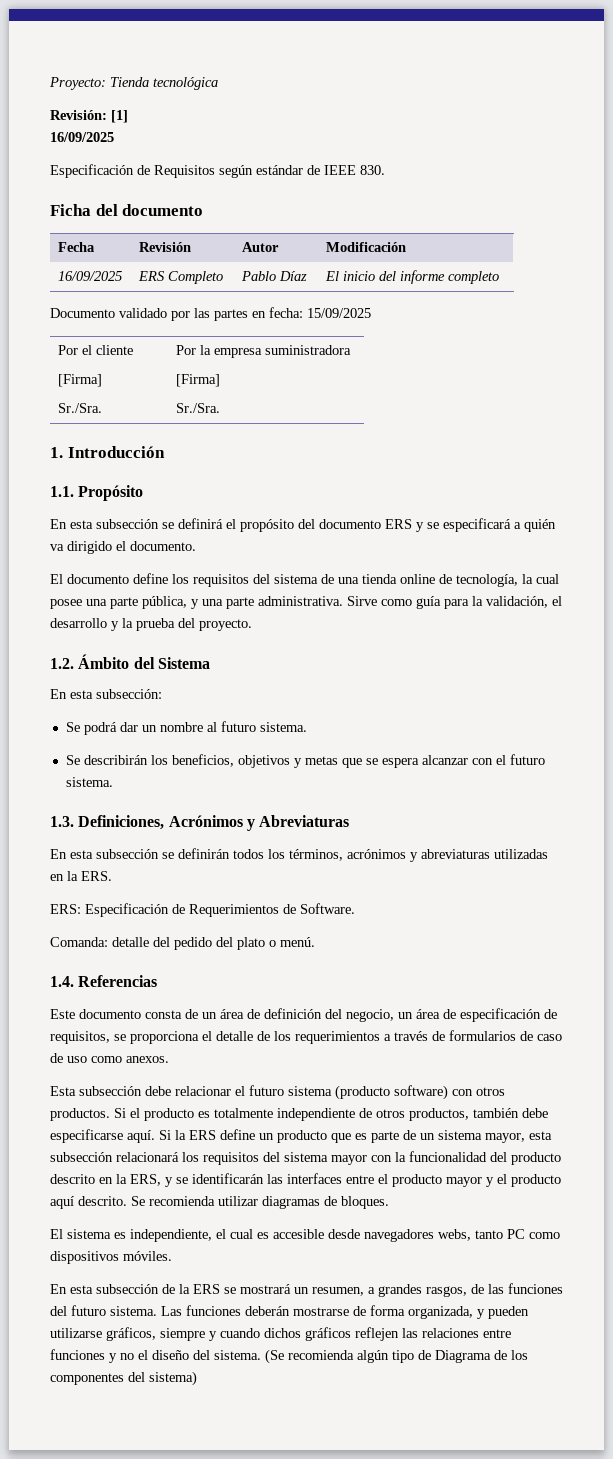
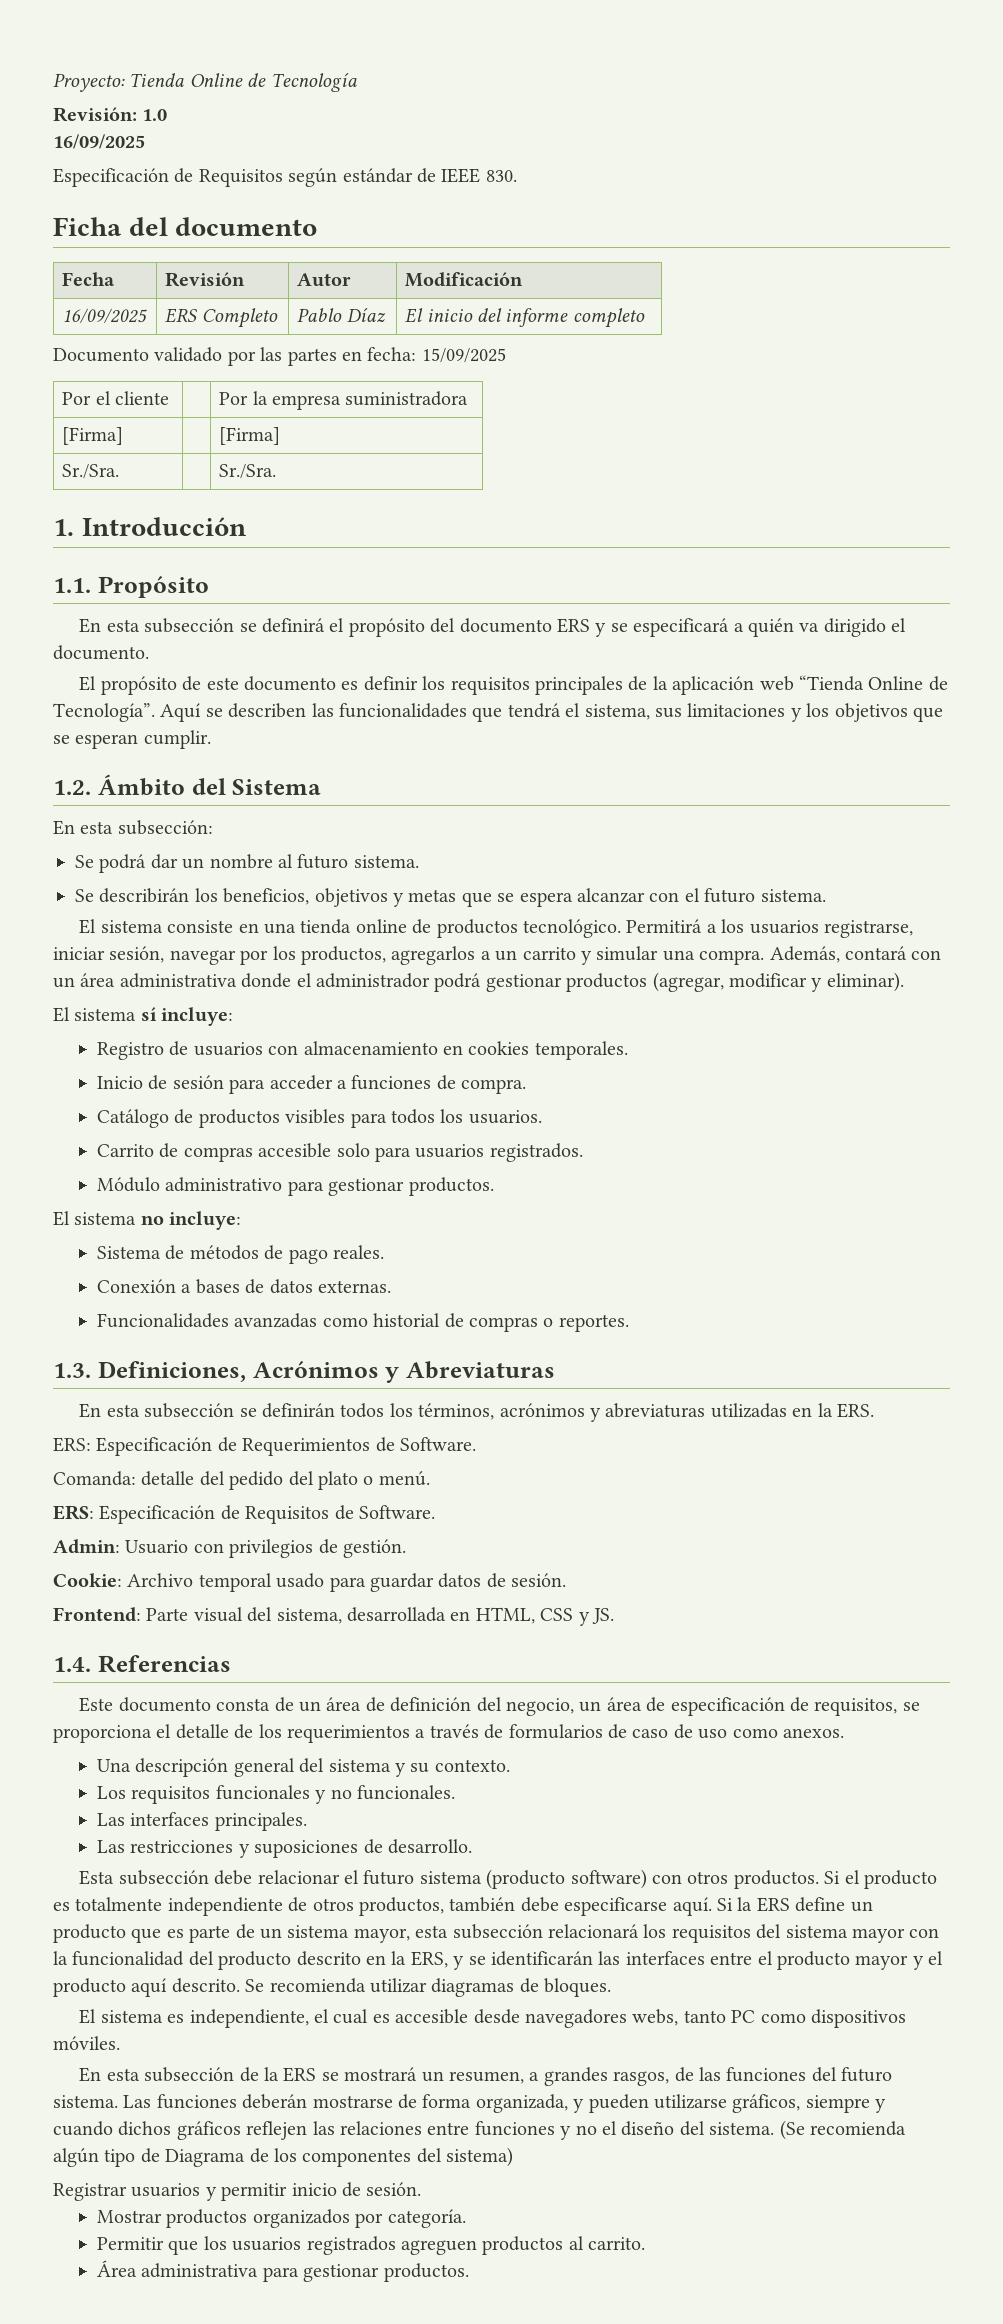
[153,77,218,90] tecnológica -> [189,73,357,92] Online de Tecnología
[111,110,128,123] [1] -> [142,109,168,121] 1.0
[67,573,559,587] [50,596,562,609] [50,618,252,631] documento define los requisitos del sistema de una tienda online de tecnología, la cual posee una parte pública, y una parte administrativa. Sirve como guía para la validación, el desarrollo y la prueba del proyecto. -> [100,675,948,695] [53,703,943,722] [53,730,211,749] propósito de este documento es definir los requisitos principales de la aplicación web “Tienda Online de Tecnología”. Aquí se describen las funcionalidades que tendrá el sistema, sus limitaciones y los objetivos que se esperan cumplir.
(113, 782) none -> [79,919,914,938] [53,946,942,965] [53,972,904,992] [53,1007,234,1026] [97,1041,628,1060] [97,1075,527,1094] [97,1109,542,1128] [97,1143,583,1162] [97,1177,494,1196] [53,1211,242,1230] [97,1245,385,1264] [97,1279,392,1294] [97,1313,629,1332] // El sistema consiste en una tienda online de productos tecnológico. Permitirá a los usuarios registrarse, iniciar sesión, navegar por los productos, agregarlos a un carrito y simular una compra. Además, contará con un área administrativa donde el administrador podrá gestionar productos (agregar, modificar y eliminar). // El sistema sí incluye: // Registro de usuarios con almacenamiento en cookies temporales. // Inicio de sesión para acceder a funciones de compra. // Catálogo de productos visibles para todos los usuarios. // Carrito de compras accesible solo para usuarios registrados. // Módulo administrativo para gestionar productos. // El sistema no incluye: // Sistema de métodos de pago reales. // Conexión a bases de datos externas. // Funcionalidades avanzadas como historial de compras o reportes.
(315, 942) none -> [53,1505,435,1524] [53,1539,406,1558] [53,1573,567,1592] [53,1607,614,1626] // ERS: Especificación de Requisitos de Software. // Admin: Usuario con privilegios de gestión. // Cookie: Archivo temporal usado para guardar datos de sesión. // Frontend: Parte visual del sistema, desarrollada en HTML, CSS y JS.
(169, 1059) none -> [97,1758,510,1777] [97,1785,456,1804] [97,1812,307,1831] [97,1839,473,1858] // Una descripción general del sistema y su contexto. // Los requisitos funcionales y no funcionales. // Las interfaces principales. // Las restricciones y suposiciones de desarrollo.
(197, 1378) none -> [53,2182,422,2201] [97,2209,466,2228] [97,2236,646,2255] [97,2260,469,2282] // Registrar usuarios y permitir inicio de sesión. // Mostrar productos organizados por categoría. // Permitir que los usuarios registrados agreguen productos al carrito. // Área administrativa para gestionar productos.

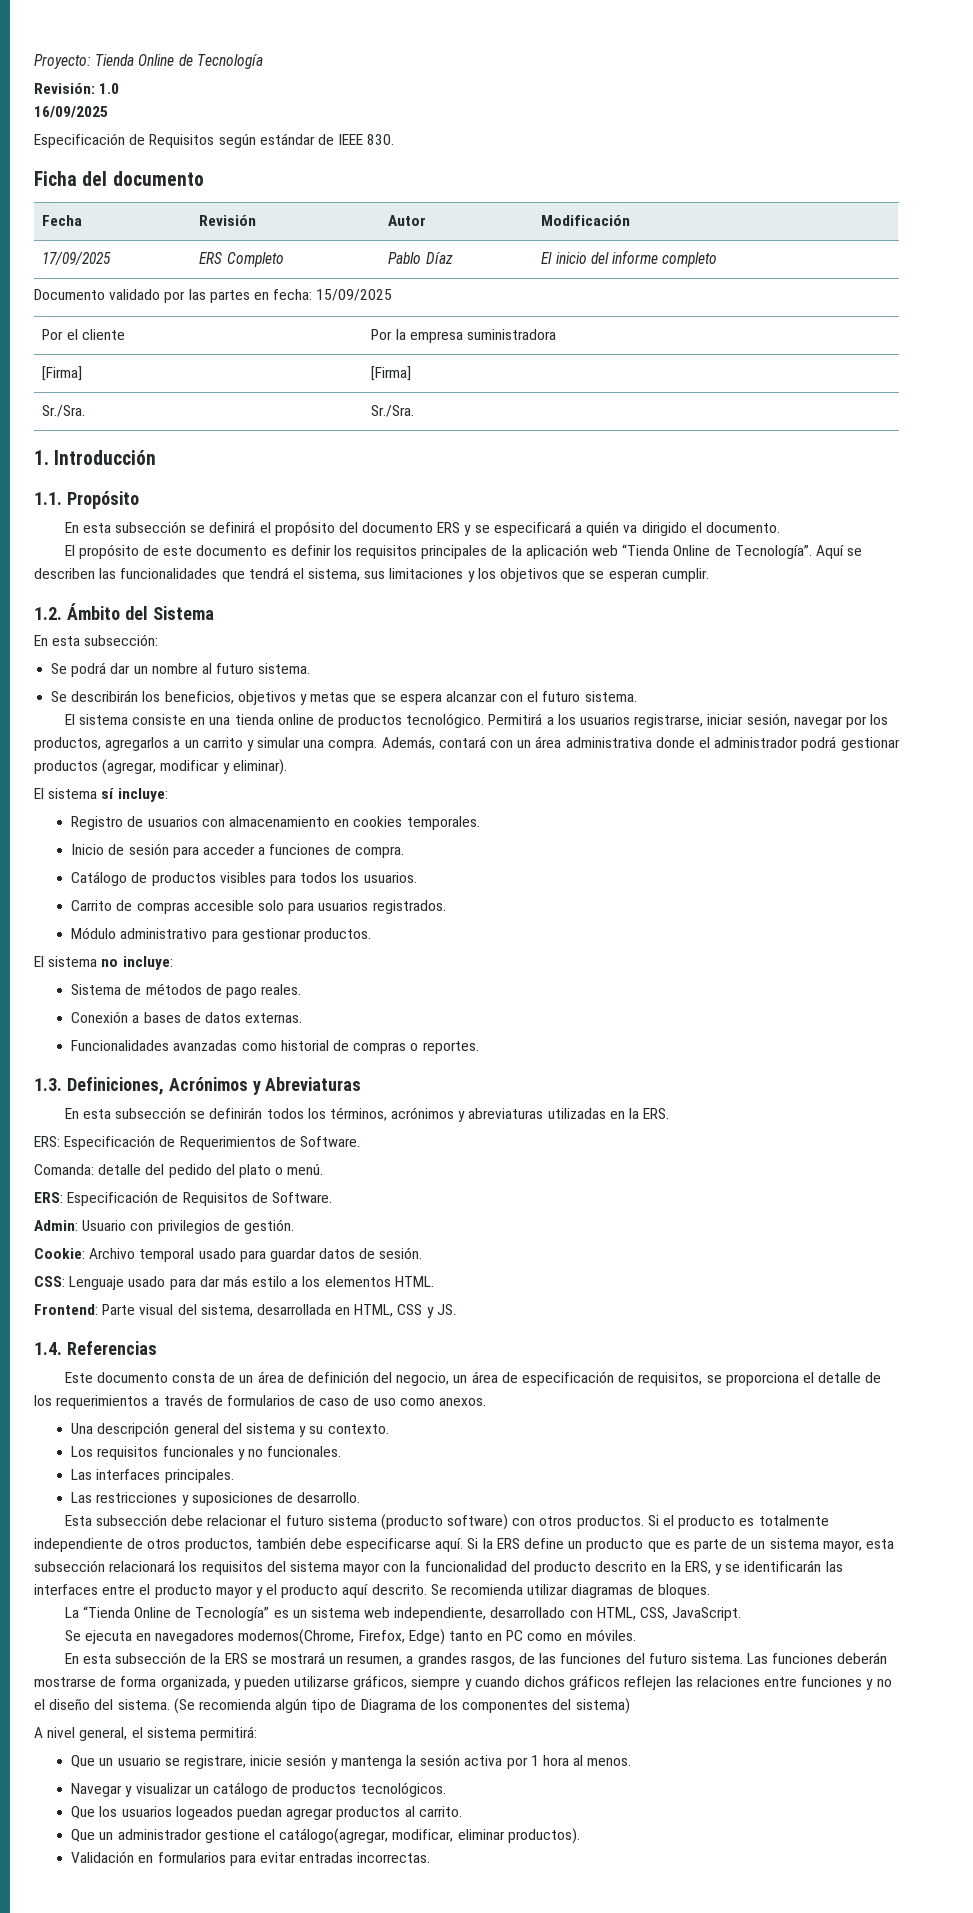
[62,308,148,323] 16/09/2025 -> [42,252,112,265] 17/09/2025
(567, 1580) none -> [34,1275,434,1290] // CSS: Lenguaje usado para dar más estilo a los elementos HTML.
[79,2009,726,2028] El sistema es independiente, el cual es accesible desde navegadores webs, tanto -> [64,1606,742,1621] [64,1629,503,1645] La “Tienda Online de Tecnología” es un sistema web independiente, desarrollado con HTML, CSS, JavaScript. // Se ejecuta en navegadores modernos(Chrome, Firefox, Edge) tanto en
[811,2009,907,2028] dispositivos -> [566,1633,582,1641] en
[53,2182,422,2201] [97,2209,466,2228] [97,2236,646,2255] [97,2260,469,2282] Registrar usuarios y permitir inicio de sesión. // Mostrar productos organizados por categoría. // Permitir que los usuarios registrados agreguen productos al carrito. // Área administrativa para gestionar productos. -> [34,1726,257,1741] [71,1754,632,1769] [71,1782,446,1797] [71,1806,462,1820] [71,1828,580,1844] [71,1851,431,1866] A nivel general, el sistema permitirá: // Que un usuario se registrare, inicie sesión y mantenga la sesión activa por 1 hora al menos. // Navegar y visualizar un catálogo de productos tecnológicos. // Que los usuarios logeados puedan agregar productos al carrito. // Que un administrador gestione el catálogo(agregar, modificar, eliminar productos). // Validación en formularios para evitar entradas incorrectas.

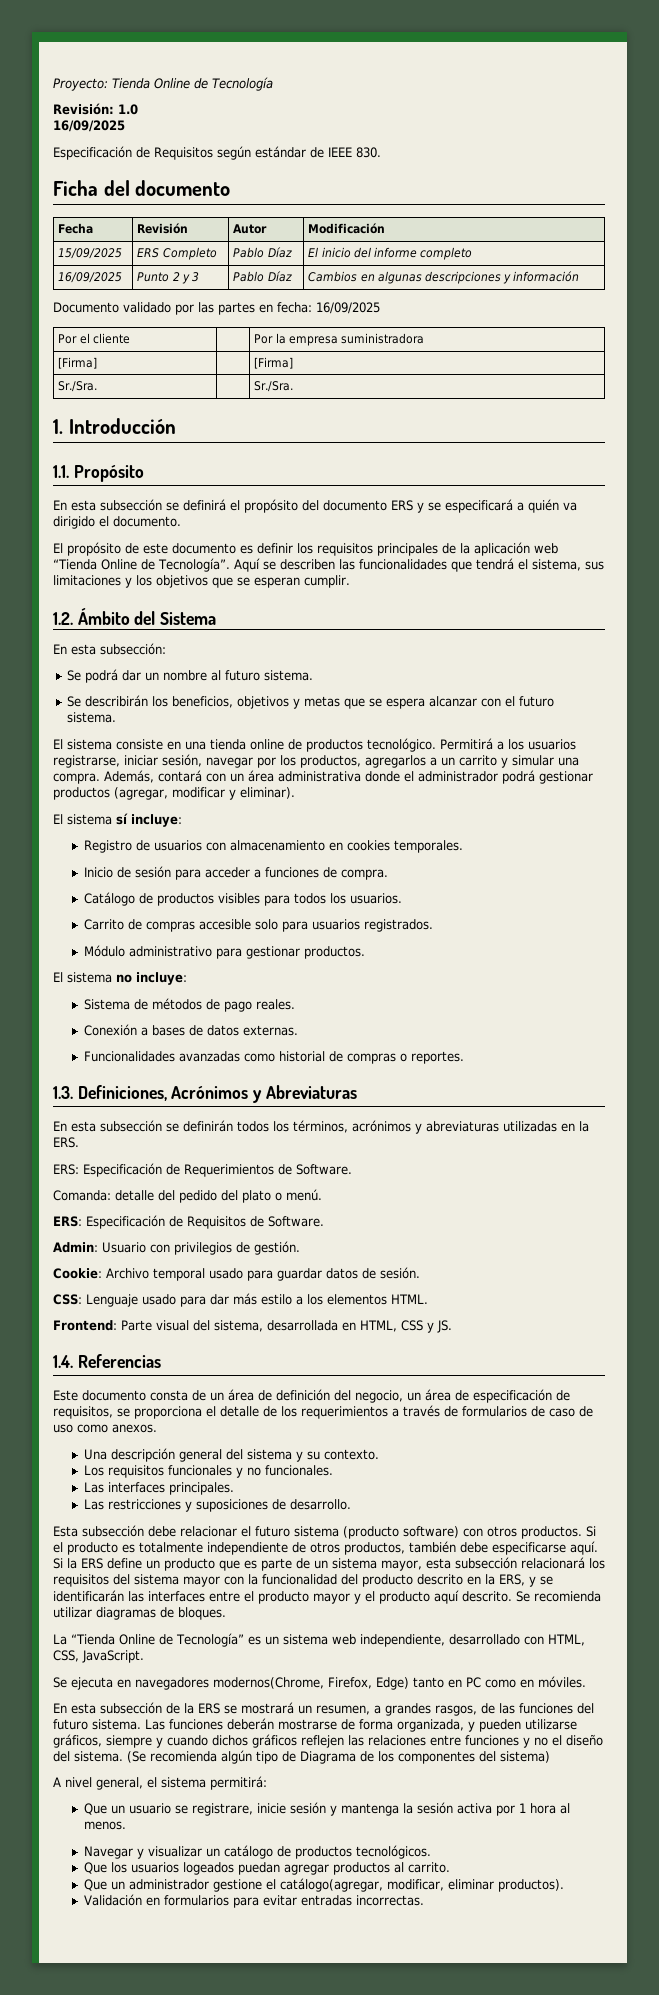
[42,252,112,265] 17/09/2025 -> [58,248,123,259] 15/09/2025
(718, 259) none -> [58,272,123,283] [137,272,199,284] [233,271,292,282] [308,271,579,284] // 16/09/2025 | Punto 2 y 3 | Pablo Díaz | Cambios en algunas descripciones y información
[316,289,393,301] 15/09/2025 -> [316,302,380,314] 16/09/2025

